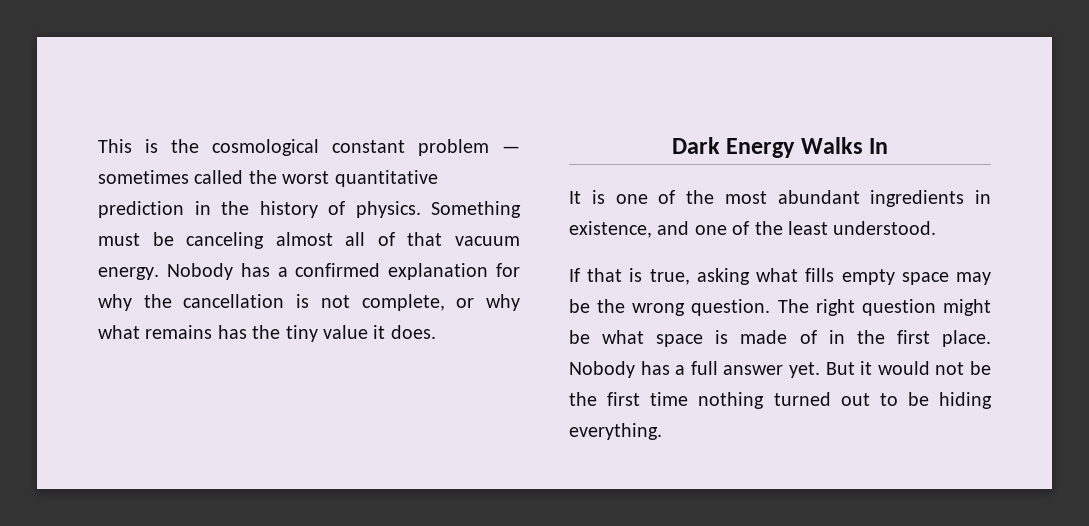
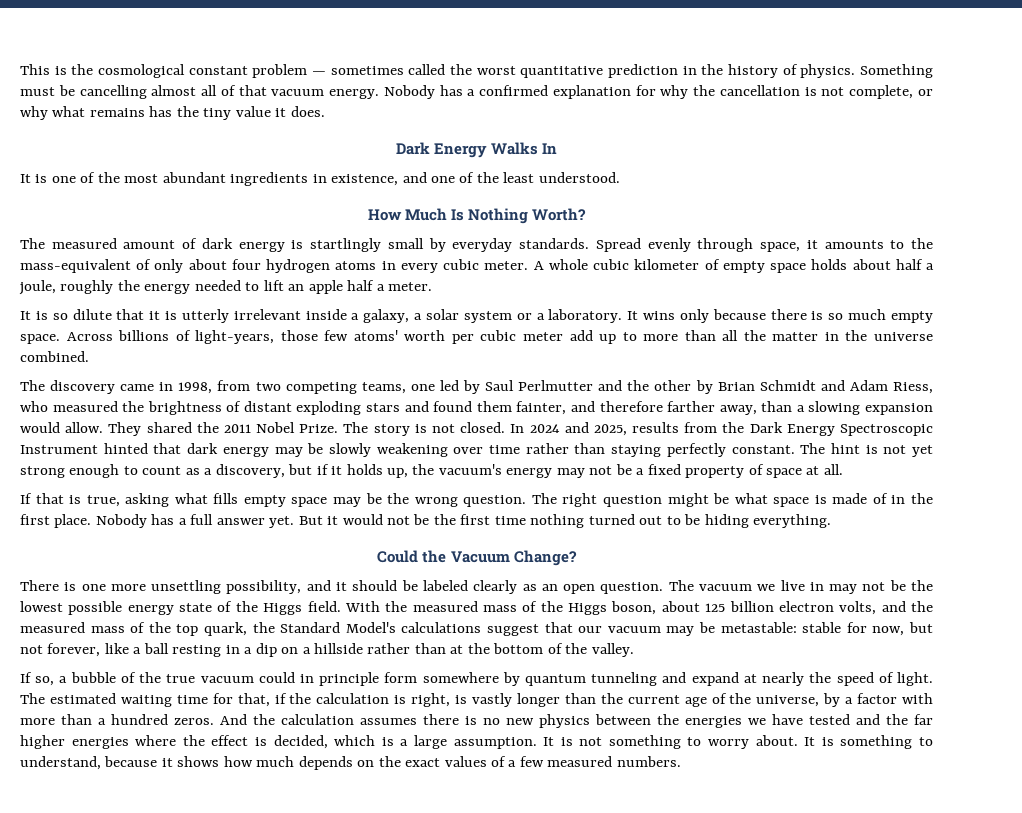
[186,232,265,249] canceling -> [79,85,147,99] cancelling
(937, 228) none -> [367,208,587,224] [20,238,933,252] [20,259,934,273] [19,280,433,295] [20,309,933,323] [20,330,933,344] [20,351,89,362] [20,380,934,394] [20,401,933,415] [20,422,933,436] [20,443,934,457] [20,464,843,478] // How Much Is Nothing Worth? // The measured amount of dark energy is startlingly small by everyday standards. Spread evenly through space, it amounts to the mass-equivalent of only about four hydrogen atoms in every cubic meter. A whole cubic kilometer of empty space holds about half a joule, roughly the energy needed to lift an apple half a meter. // It is so dilute that it is utterly irrelevant inside a galaxy, a solar system or a laboratory. It wins only because there is so much empty space. Across billions of light-years, those few atoms' worth per cubic meter add up to more than all the matter in the universe combined. // The discovery came in 1998, from two competing teams, one led by Saul Perlmutter and the other by Brian Schmidt and Adam Riess, who measured the brightness of distant exploding stars and found them fainter, and therefore farther away, than a slowing expansion would allow. They shared the 2011 Nobel Prize. The story is not closed. In 2024 and 2025, results from the Dark Energy Spectroscopic Instrument hinted that dark energy may be slowly weakening over time rather than staying perfectly constant. The hint is not yet strong enough to count as a discovery, but if it holds up, the vacuum's energy may not be a fixed property of space at all.
(662, 431) none -> [377,550,577,566] [20,580,933,594] [20,601,934,615] [20,622,934,636] [20,643,634,657] [20,672,934,686] [20,693,933,707] [20,714,933,728] [20,735,934,749] [20,756,681,770] // Could the Vacuum Change? // There is one more unsettling possibility, and it should be labeled clearly as an open question. The vacuum we live in may not be the lowest possible energy state of the Higgs field. With the measured mass of the Higgs boson, about 125 billion electron volts, and the measured mass of the top quark, the Standard Model's calculations suggest that our vacuum may be metastable: stable for now, but not forever, like a ball resting in a dip on a hillside rather than at the bottom of the valley. // If so, a bubble of the true vacuum could in principle form somewhere by quantum tunneling and expand at nearly the speed of light. The estimated waiting time for that, if the calculation is right, is vastly longer than the current age of the universe, by a factor with more than a hundred zeros. And the calculation assumes there is no new physics between the energies we have tested and the far higher energies where the effect is decided, which is a large assumption. It is not something to worry about. It is something to understand, because it shows how much depends on the exact values of a few measured numbers.

